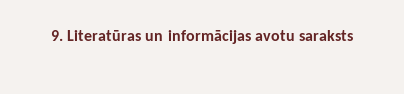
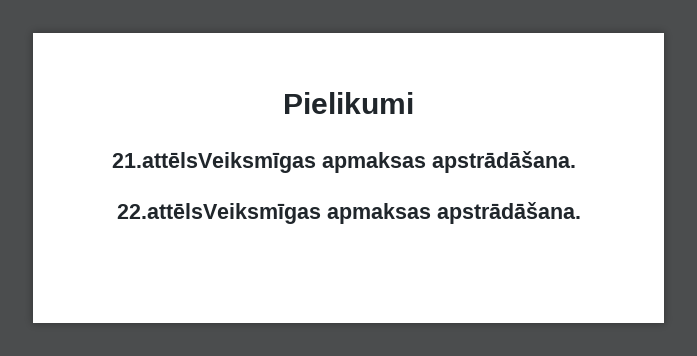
[50,30,354,44] 9. Literatūras un informācijas avotu saraksts -> [283,92,414,114] [112,151,576,173] [116,202,581,224] Pielikumi // 21.attēlsVeiksmīgas apmaksas apstrādāšana. // 22.attēlsVeiksmīgas apmaksas apstrādāšana.

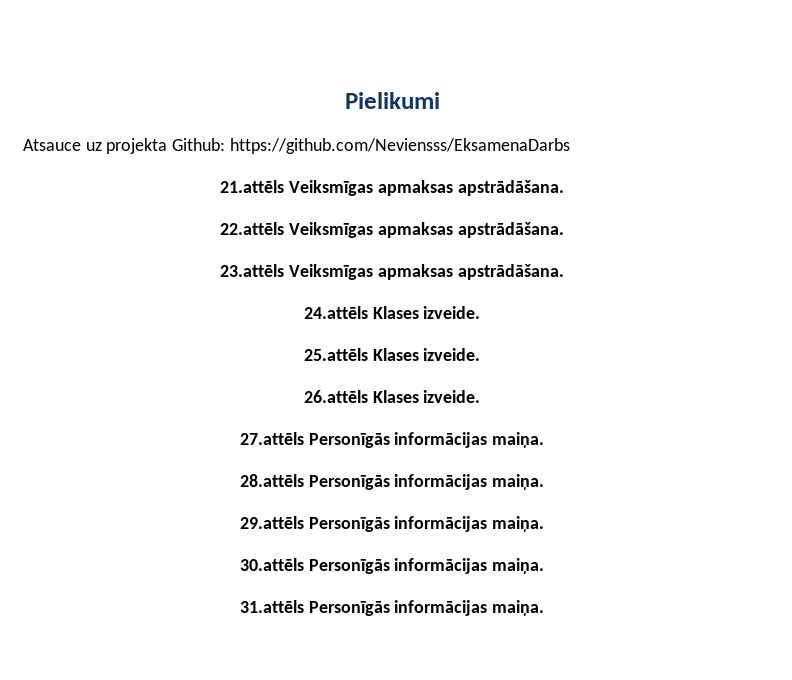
[112,151,576,173] [116,202,581,224] 21.attēlsVeiksmīgas apmaksas apstrādāšana. // 22.attēlsVeiksmīgas apmaksas apstrādāšana. -> [23,138,570,154] [220,180,564,196] [220,222,564,238] [220,264,564,280] [303,306,481,319] [303,348,481,361] [303,390,481,403] [239,432,545,448] [239,474,545,490] [239,516,545,532] [239,558,545,574] [239,600,545,616] Atsauce uz projekta Github: https://github.com/Neviensss/EksamenaDarbs // 21.attēls Veiksmīgas apmaksas apstrādāšana. // 22.attēls Veiksmīgas apmaksas apstrādāšana. // 23.attēls Veiksmīgas apmaksas apstrādāšana. // 24.attēls Klases izveide. // 25.attēls Klases izveide. // 26.attēls Klases izveide. // 27.attēls Personīgās informācijas maiņa. // 28.attēls Personīgās informācijas maiņa. // 29.attēls Personīgās informācijas maiņa. // 30.attēls Personīgās informācijas maiņa. // 31.attēls Personīgās informācijas maiņa.

